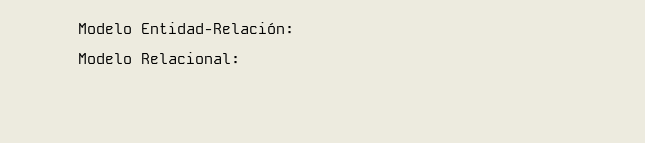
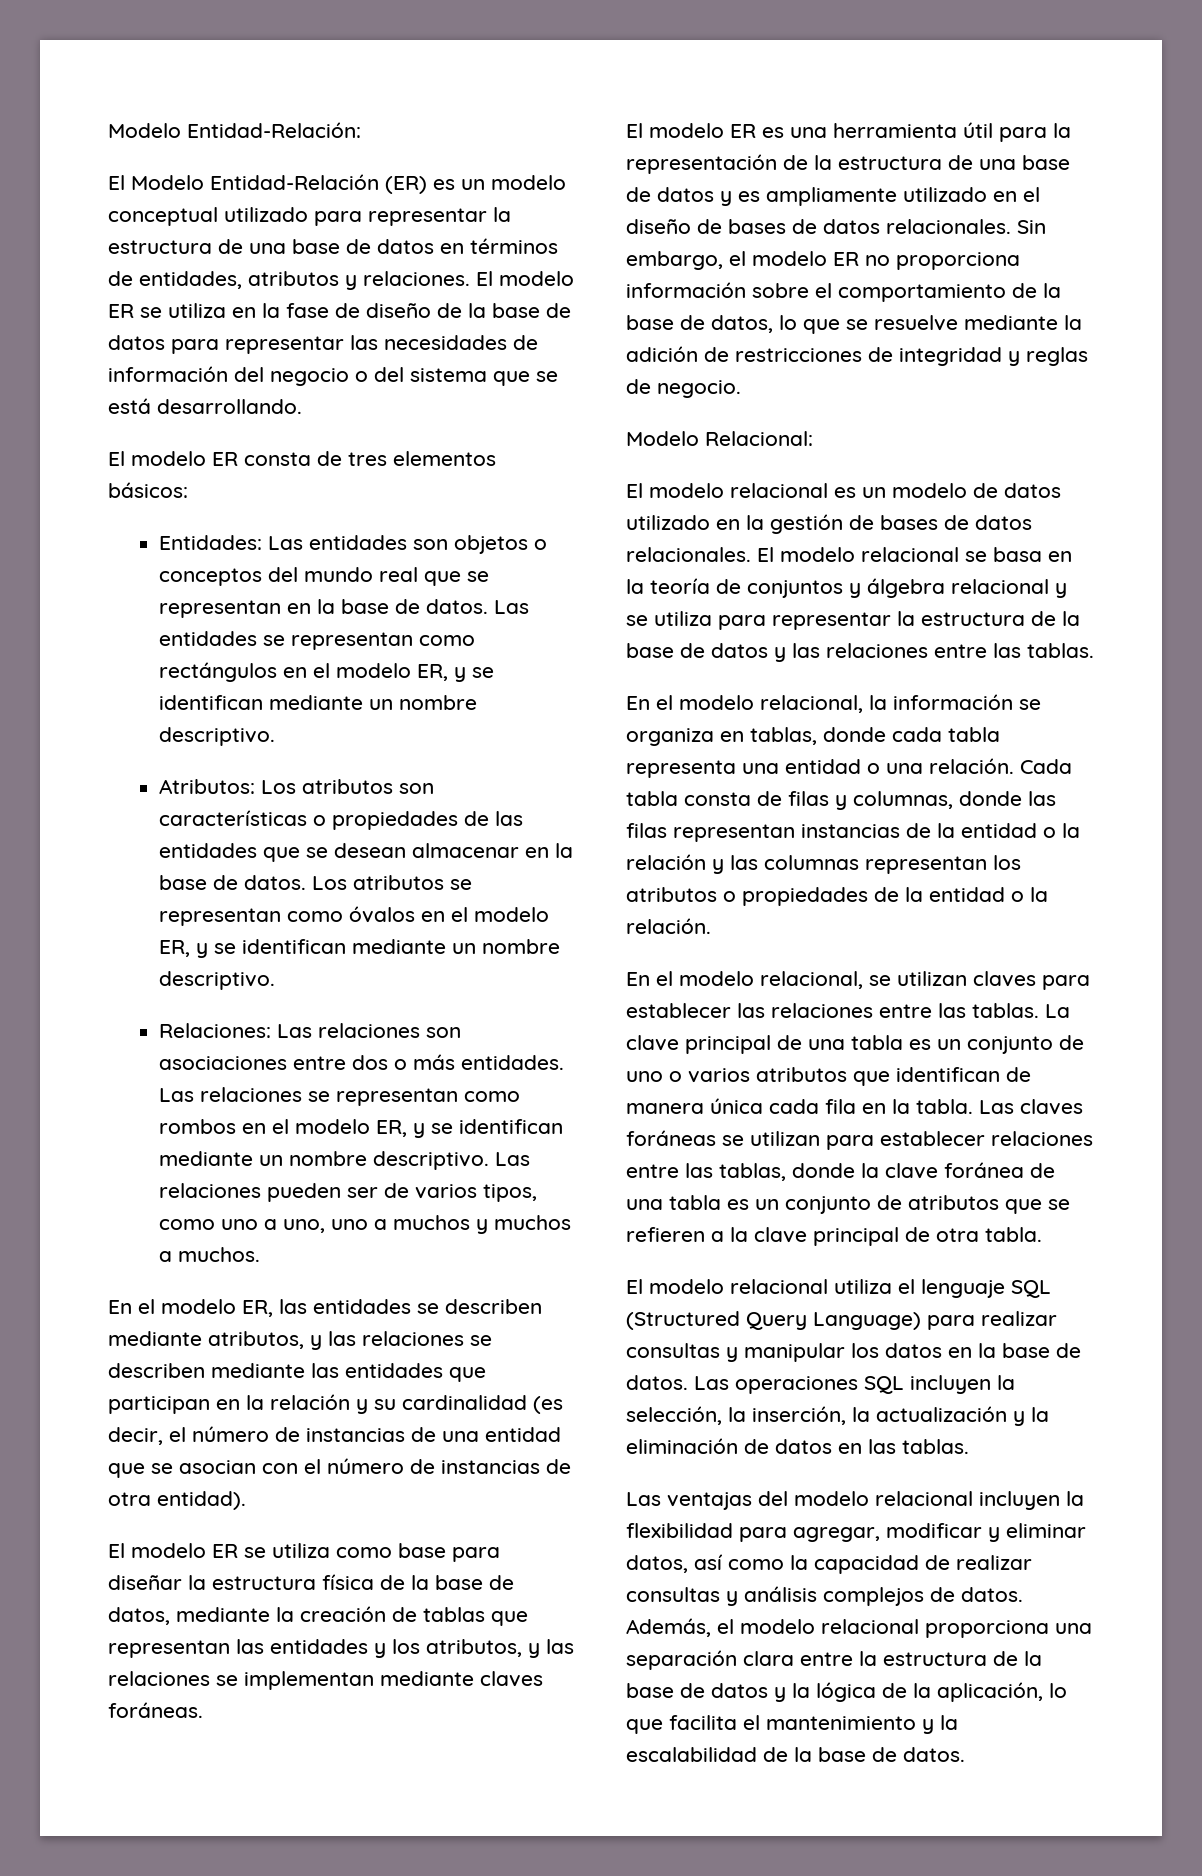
[78,52,240,64] Modelo Relacional: -> [108,174,566,194] [108,207,511,226] [108,238,558,254] [108,271,574,290] [108,303,571,318] [108,335,538,354] [108,366,558,386] [108,398,302,414] [108,451,496,466] [108,482,188,498] [159,535,548,554] [159,567,490,586] [159,599,530,618] [159,631,476,650] [159,662,495,682] [159,695,478,710] [159,727,276,746] [159,779,435,794] [159,810,524,830] [159,843,574,862] [159,875,473,890] [159,906,550,926] [159,939,561,958] [159,971,276,990] [159,1023,462,1038] [159,1054,565,1070] [159,1087,521,1106] [159,1119,564,1138] [159,1151,531,1170] [159,1183,538,1202] [159,1215,572,1234] [159,1247,261,1262] [108,1299,542,1317] [108,1331,492,1350] [108,1363,486,1382] [108,1394,563,1414] [108,1426,561,1445] [108,1458,571,1478] [108,1491,246,1510] [108,1543,500,1562] [108,1574,514,1590] [108,1606,528,1626] [108,1639,574,1658] [108,1671,543,1690] [108,1702,203,1718] [626,122,1071,142] [626,154,1070,174] [626,187,1040,206] [626,219,1046,234] [626,251,1020,270] [626,282,1061,302] [626,315,1082,334] [626,346,1088,366] [626,379,741,398] [626,431,813,446] [626,483,1061,498] [626,514,1032,534] [626,547,1072,562] [626,578,1067,598] [626,611,1080,630] [626,643,1094,662] [626,694,1041,713] [626,727,1000,746] [626,758,1072,778] [626,791,1056,810] [626,823,1080,842] [626,854,1021,874] [626,887,1048,906] [626,918,711,934] [626,971,1090,990] [626,1003,1070,1018] [626,1035,1084,1054] [626,1067,1031,1086] [626,1098,1083,1115] [626,1130,1093,1150] [626,1162,1055,1181] [626,1195,1070,1214] [626,1227,1042,1246] [626,1279,1051,1298] [626,1311,1057,1330] [626,1343,1081,1362] [626,1375,1015,1394] [626,1406,1049,1426] [626,1438,969,1454] [626,1491,1084,1510] [626,1523,1086,1542] [626,1554,1032,1574] [626,1586,1023,1606] [626,1618,1092,1638] [626,1650,1042,1670] [626,1682,1067,1702] [626,1715,958,1734] [626,1747,965,1762] El Modelo Entidad-Relación (ER) es un modelo conceptual utilizado para representar la estructura de una base de datos en términos de entidades, atributos y relaciones. El modelo ER se utiliza en la fase de diseño de la base de datos para representar las necesidades de información del negocio o del sistema que se está desarrollando. // El modelo ER consta de tres elementos básicos: // Entidades: Las entidades son objetos o conceptos del mundo real que se representan en la base de datos. Las entidades se representan como rectángulos en el modelo ER, y se identifican mediante un nombre descriptivo. // Atributos: Los atributos son características o propiedades de las entidades que se desean almacenar en la base de datos. Los atributos se representan como óvalos en el modelo ER, y se identifican mediante un nombre descriptivo. // Relaciones: Las relaciones son asociaciones entre dos o más entidades. Las relaciones se representan como rombos en el modelo ER, y se identifican mediante un nombre descriptivo. Las relaciones pueden ser de varios tipos, como uno a uno, uno a muchos y muchos a muchos. // En el modelo ER, las entidades se describen mediante atributos, y las relaciones se describen mediante las entidades que participan en la relación y su cardinalidad (es decir, el número de instancias de una entidad que se asocian con el número de instancias de otra entidad). // El modelo ER se utiliza como base para diseñar la estructura física de la base de datos, mediante la creación de tablas que representan las entidades y los atributos, y las relaciones se implementan mediante claves foráneas. // El modelo ER es una herramienta útil para la representación de la estructura de una base de datos y es ampliamente utilizado en el diseño de bases de datos relacionales. Sin embargo, el modelo ER no proporciona información sobre el comportamiento de la base de datos, lo que se resuelve mediante la adición de restricciones de integridad y reglas de negocio. // Modelo Relacional: // El modelo relacional es un modelo de datos utilizado en la gestión de bases de datos relacionales. El modelo relacional se basa en la teoría de conjuntos y álgebra relacional y se utiliza para representar la estructura de la base de datos y las relaciones entre las tablas. // En el modelo relacional, la información se organiza en tablas, donde cada tabla representa una entidad o una relación. Cada tabla consta de filas y columnas, donde las filas representan instancias de la entidad o la relación y las columnas representan los atributos o propiedades de la entidad o la relación. // En el modelo relacional, se utilizan claves para establecer las relaciones entre las tablas. La clave principal de una tabla es un conjunto de uno o varios atributos que identifican de manera única cada fila en la tabla. Las claves foráneas se utilizan para establecer relaciones entre las tablas, donde la clave foránea de una tabla es un conjunto de atributos que se refieren a la clave principal de otra tabla. // El modelo relacional utiliza el lenguaje SQL (Structured Query Language) para realizar consultas y manipular los datos en la base de datos. Las operaciones SQL incluyen la selección, la inserción, la actualización y la eliminación de datos en las tablas. // Las ventajas del modelo relacional incluyen la flexibilidad para agregar, modificar y eliminar datos, así como la capacidad de realizar consultas y análisis complejos de datos. Además, el modelo relacional proporciona una separación clara entre la estructura de la base de datos y la lógica de la aplicación, lo que facilita el mantenimiento y la escalabilidad de la base de datos.

